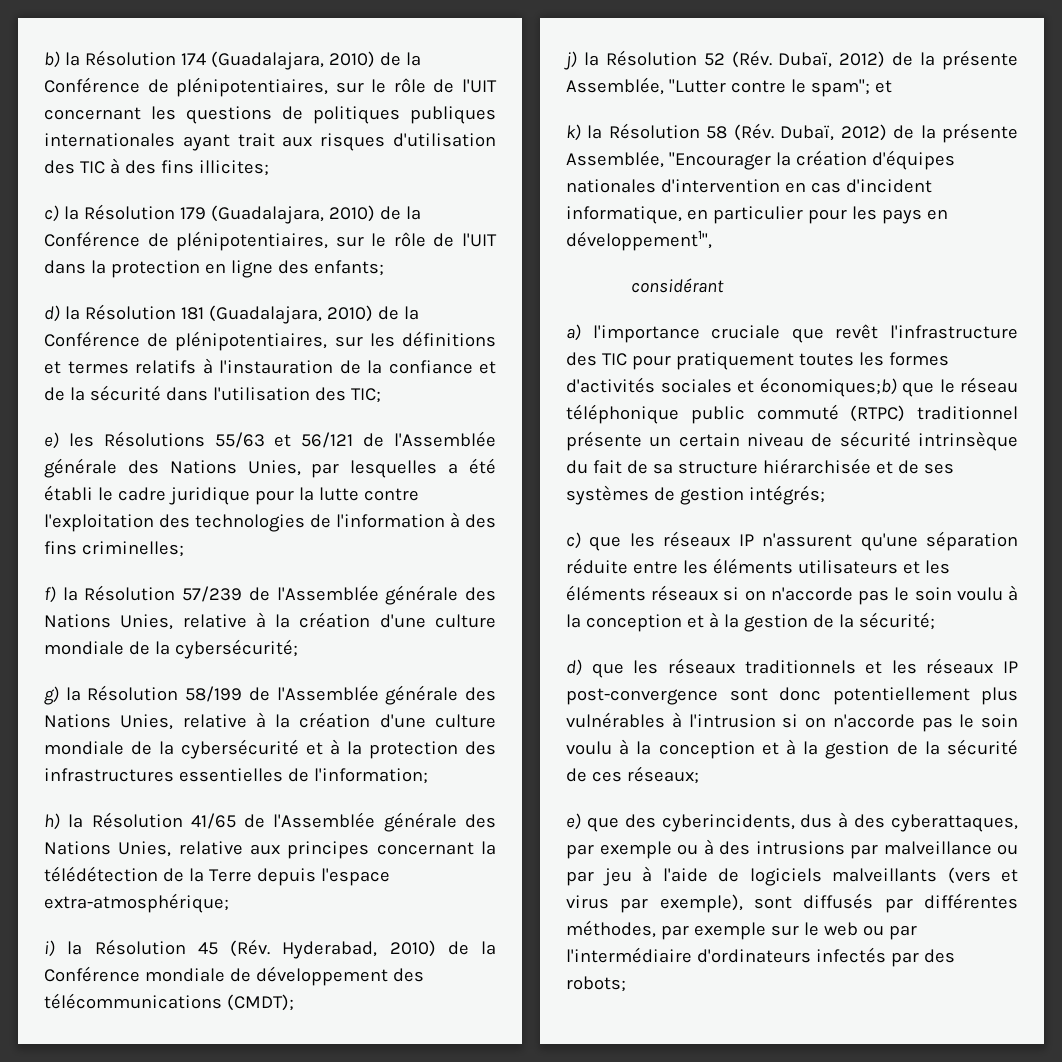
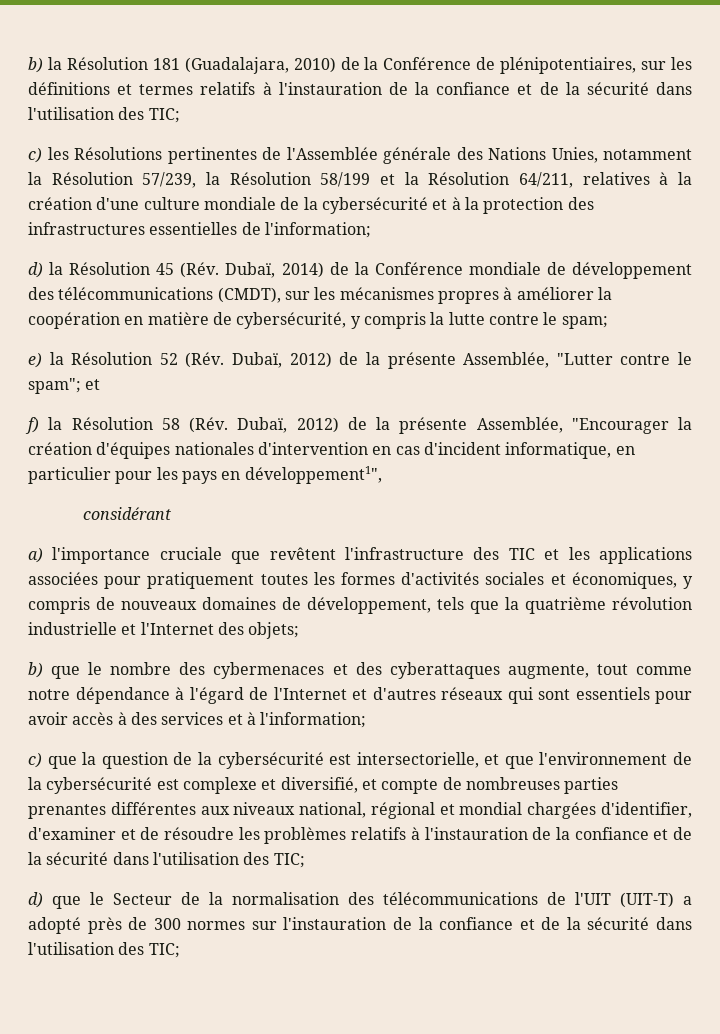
[180,51,421,70] [44,77,497,97] [44,106,496,124] [44,133,496,151] [44,158,269,176] [44,204,421,224] [44,231,497,251] [44,260,384,278] [44,304,176,322] 174 (Guadalajara, 2010) de la Conférence de plénipotentiaires, sur le rôle de l'UIT concernant les questions de politiques publiques internationales ayant trait aux risques d'utilisation des TIC à des fins illicites; // c) la Résolution 179 (Guadalajara, 2010) de la Conférence de plénipotentiaires, sur le rôle de l'UIT dans la protection en ligne des enfants; // d) la Résolution -> (148, 63) none
[44,432,59,449] e) -> [28,147,42,163] c)
[214,431,496,448] [44,458,496,478] [44,485,419,505] [44,512,496,532] [44,541,184,557] [44,585,496,605] [44,612,496,630] [44,639,298,659] [44,685,496,705] [44,714,247,730] 55/63 et 56/121 de l'Assemblée générale des Nations Unies, par lesquelles a été établi le cadre juridique pour la lutte contre l'exploitation des technologies de l'information à des fins criminelles; // f) la Résolution 57/239 de l'Assemblée générale des Nations Unies, relative à la création d'une culture mondiale de la cybersécurité; // g) la Résolution 58/199 de l'Assemblée générale des Nations Unies, relative -> [167,147,692,164] [28,172,650,188] pertinentes de l'Assemblée générale des Nations Unies, notamment la Résolution 57/239, la Résolution 58/199 et la Résolution 64/211, relatives
[44,812,496,832] [44,841,496,859] [44,866,390,886] [44,893,229,913] [44,940,55,957] h) la Résolution 41/65 de l'Assemblée générale des Nations Unies, relative aux principes concernant la télédétection de la Terre depuis l'espace extra-atmosphérique; // i) -> [28,262,43,278] d)
[282,940,436,959] Hyderabad, 2010) -> [225,262,324,278] Dubaï, 2014)
[226,994,294,1011] [564,51,577,70] (CMDT); // j) -> [217,287,612,304] [28,312,608,329] [28,352,42,368] (CMDT), sur les mécanismes propres à améliorer la coopération en matière de cybersécurité, y compris la lutte contre le spam; // e)
[566,124,581,141] k) -> [25,417,39,434] f)
[835,324,879,339] revêt -> [269,547,336,560] revêtent
(627, 359) none -> [544,547,693,564] [28,572,98,585] et les applications associées
[759,377,1018,397] [566,404,1018,424] [566,431,1018,451] [566,458,954,474] [566,485,825,505] [566,531,1018,551] [566,558,950,574] [566,585,1018,605] [566,612,935,632] [566,658,1018,678] [566,687,1018,705] [566,712,1018,732] [566,739,1018,759] [566,766,699,784] [566,812,1019,832] [566,839,1018,859] [566,866,1018,886] [566,893,1018,913] [566,920,917,940] [566,947,955,967] [566,976,626,992] économiques;b) que le réseau téléphonique public commuté (RTPC) traditionnel présente un certain niveau de sécurité intrinsèque du fait de sa structure hiérarchisée et de ses systèmes de gestion intégrés; // c) que les réseaux IP n'assurent qu'une séparation réduite entre les éléments utilisateurs et les éléments réseaux si on n'accorde pas le soin voulu à la conception et à la gestion de la sécurité; // d) que les réseaux traditionnels et les réseaux IP post-convergence sont donc potentiellement plus vulnérables à l'intrusion si on n'accorde pas le soin voulu à la conception et à la gestion de la sécurité de ces réseaux; // e) que des cyberincidents, dus à des cyberattaques, par exemple ou à des intrusions par malveillance ou par jeu à l'aide de logiciels malveillants (vers et virus par exemple), sont diffusés par différentes méthodes, par exemple sur le web ou par l'intermédiaire d'ordinateurs infectés par des robots; -> [571,572,694,589] [28,597,692,614] [28,622,300,639] [28,662,693,679] [28,687,692,704] [28,712,367,728] [28,752,692,769] [28,777,619,794] [28,802,692,819] [28,827,693,844] [28,852,305,868] [28,892,692,909] [28,917,692,934] [28,942,180,958] économiques, y compris de nouveaux domaines de développement, tels que la quatrième révolution industrielle et l'Internet des objets; // b) que le nombre des cybermenaces et des cyberattaques augmente, tout comme notre dépendance à l'égard de l'Internet et d'autres réseaux qui sont essentiels pour avoir accès à des services et à l'information; // c) que la question de la cybersécurité est intersectorielle, et que l'environnement de la cybersécurité est complexe et diversifié, et compte de nombreuses parties prenantes différentes aux niveaux national, régional et mondial chargées d'identifier, d'examiner et de résoudre les problèmes relatifs à l'instauration de la confiance et de la sécurité dans l'utilisation des TIC; // d) que le Secteur de la normalisation des télécommunications de l'UIT (UIT-T) a adopté près de 300 normes sur l'instauration de la confiance et de la sécurité dans l'utilisation des TIC;

